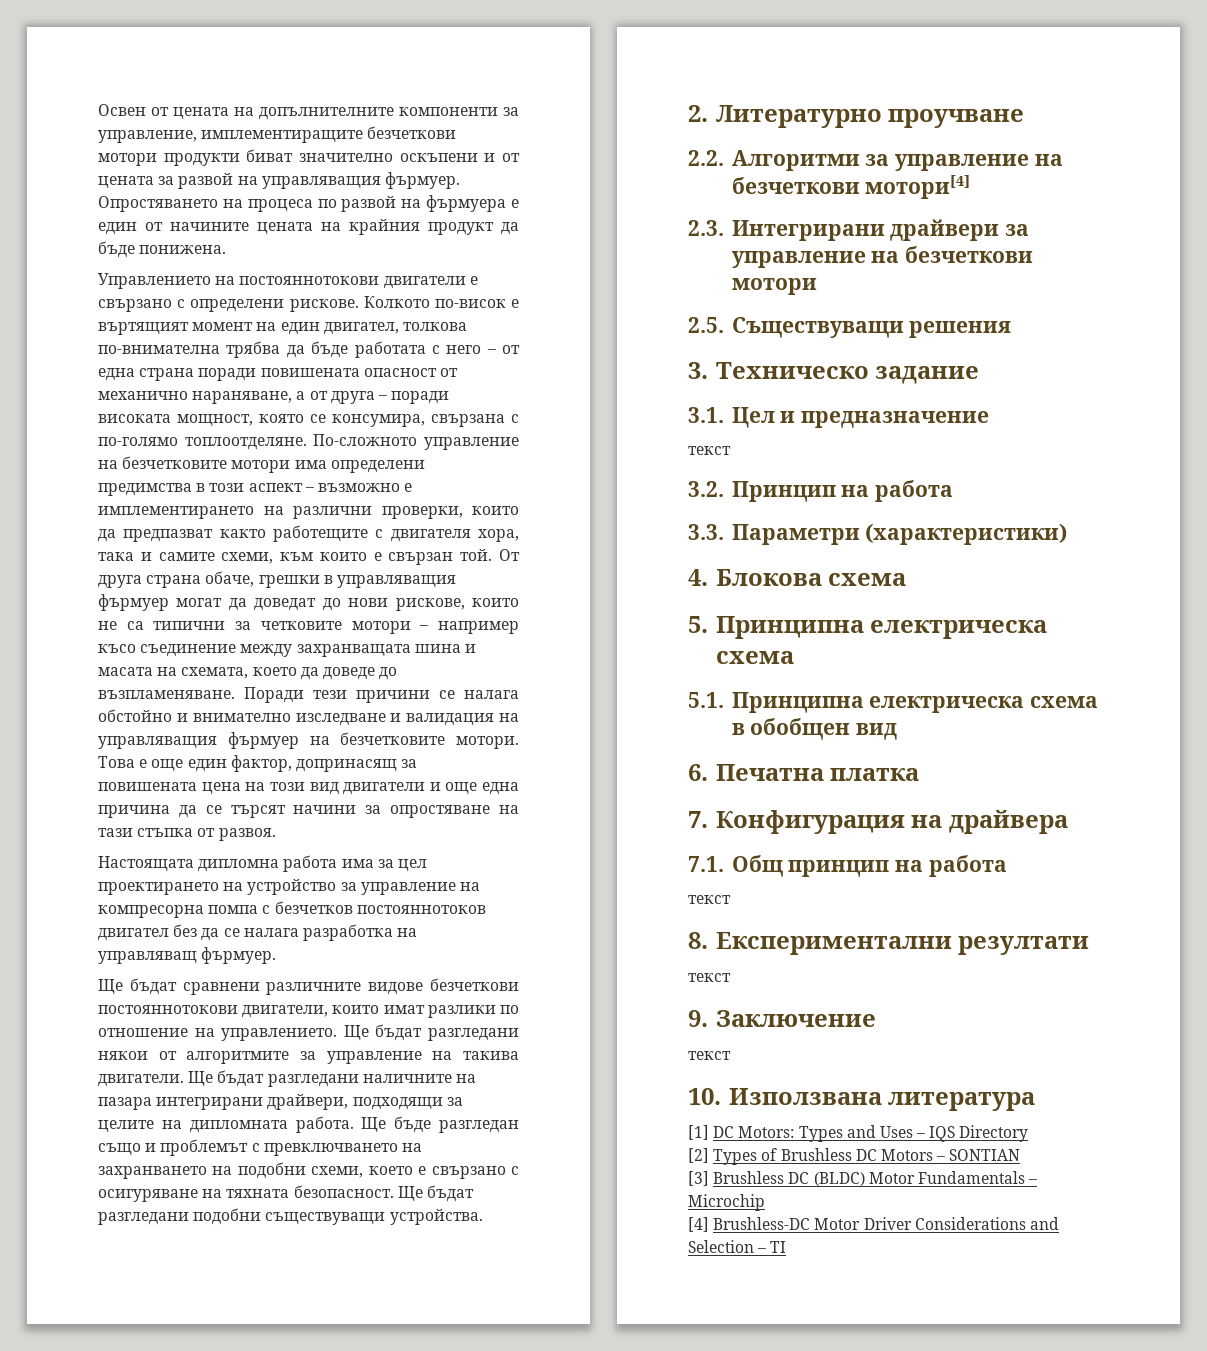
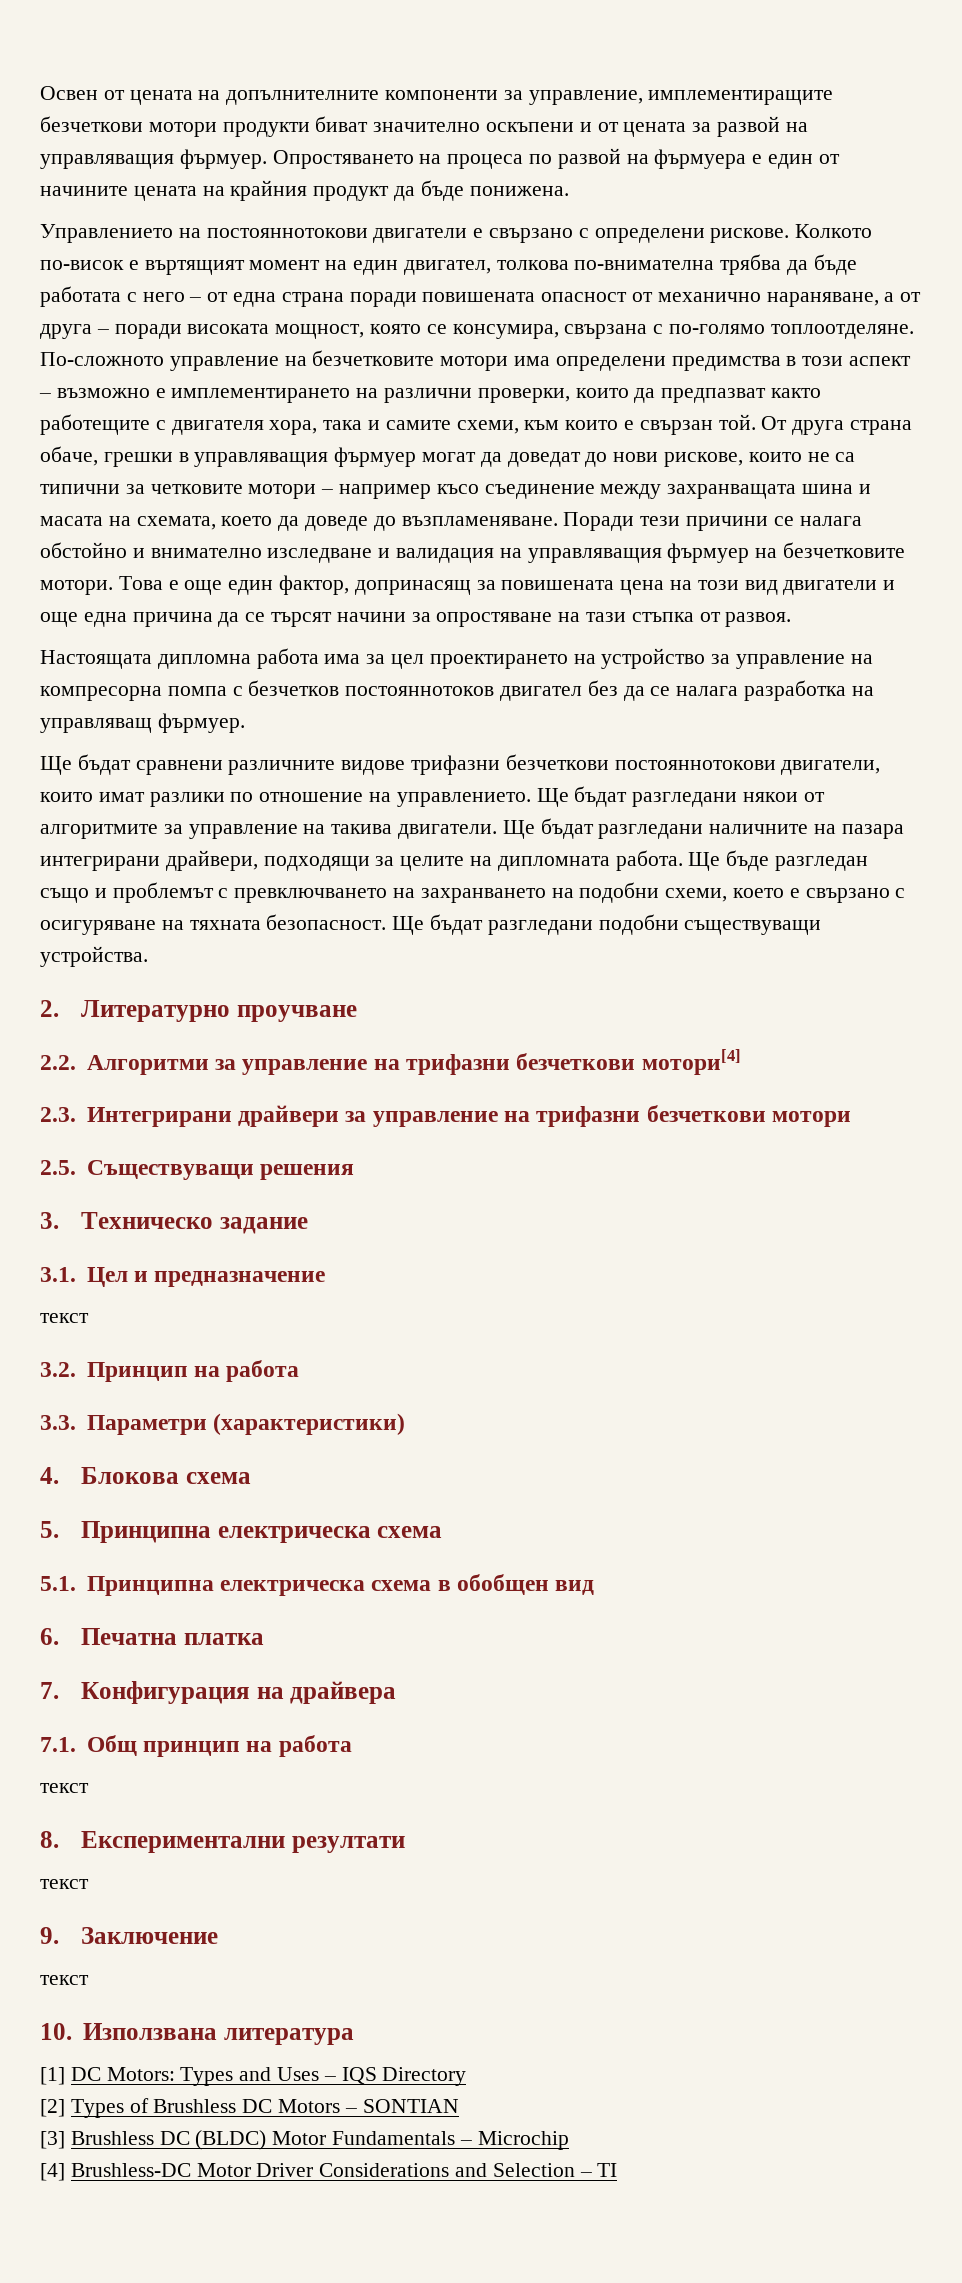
(424, 988) none -> [411,755,501,775] трифазни
(1063, 160) none -> [406,1054,511,1075] трифазни
(900, 257) none -> [536,1106,641,1127] трифазни

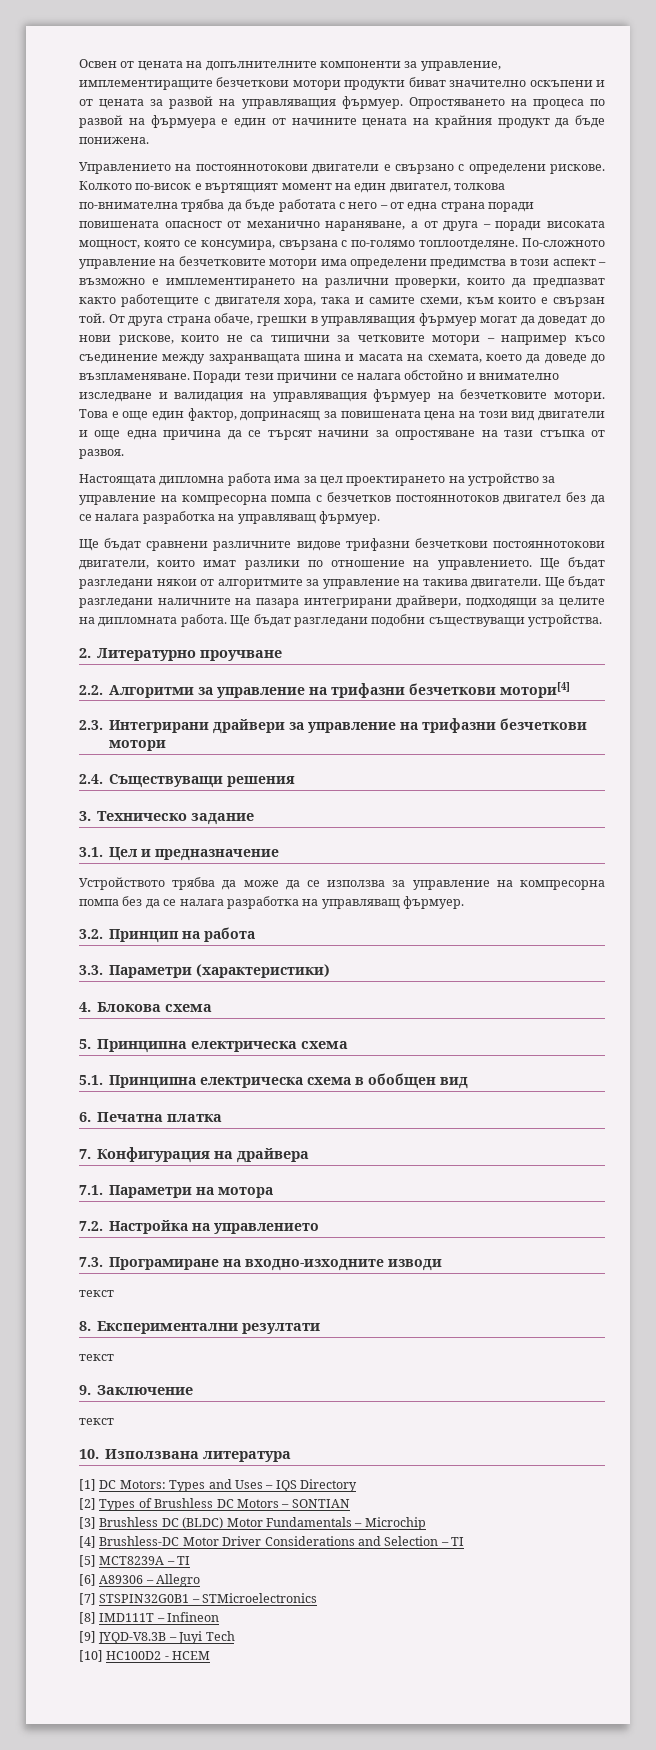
[726,850,869,871] [40,882,906,903] [40,914,425,935] бъде разгледан също и проблемът с превключването на захранването на подобни схеми, което е свързано с осигуряване на тяхната безопасност. Ще -> (251, 621) none
[40,1160,76,1175] 2.5. -> [79,774,103,784] 2.4.
[40,1313,89,1323] текст -> [79,877,605,890] [79,896,464,909] Устройството трябва да може да се използва за управление на компресорна помпа без да се налага разработка на управляващ фърмуер.
[86,1735,352,1757] Общ принцип на работа -> [109,1185,274,1198] [79,1220,320,1234] [79,1257,443,1271] Параметри на мотора // 7.2. Настройка на управлението // 7.3. Програмиране на входно-изходните изводи
(618, 2170) none -> [79,1555,191,1567] [79,1574,201,1587] [79,1593,318,1605] [79,1612,220,1624] [79,1631,235,1644] [79,1650,211,1662] // [5] MCT8239A – TI // [6] A89306 – Allegro // [7] STSPIN32G0B1 – STMicroelectronics // [8] IMD111T – Infineon // [9] JYQD-V8.3B – Juyi Tech // [10] HC100D2 - HCEM

